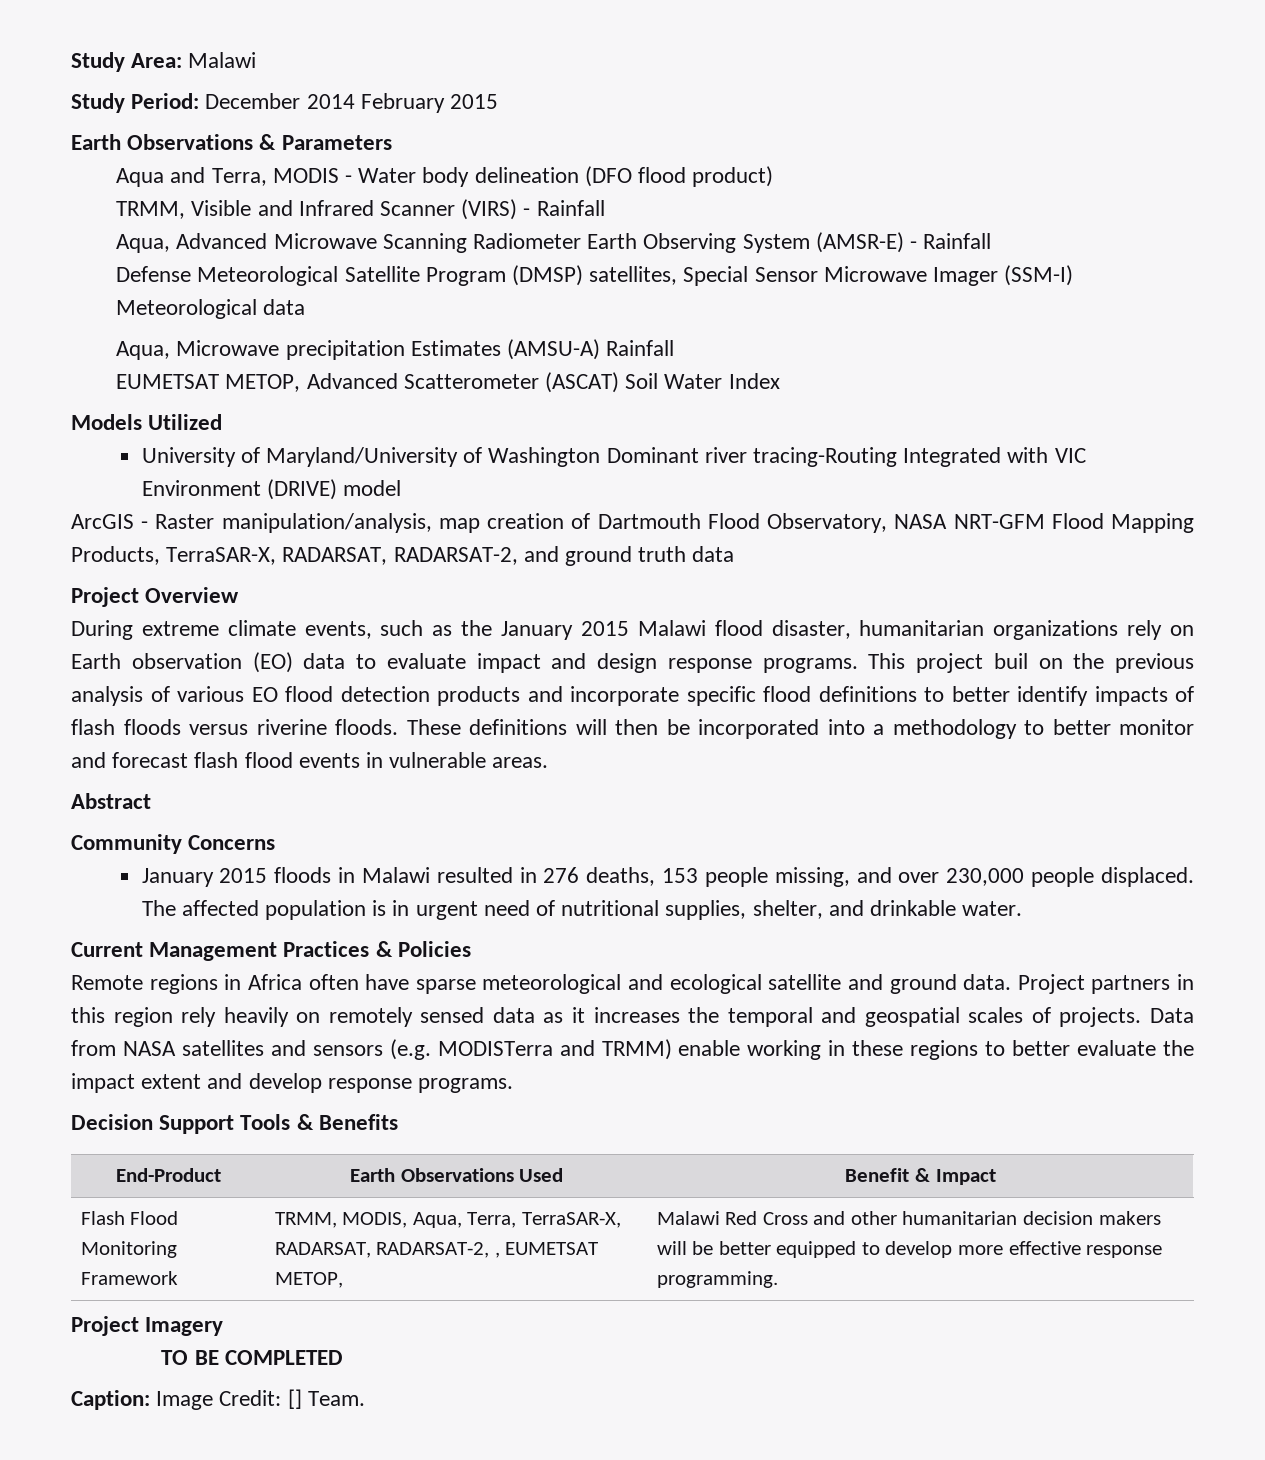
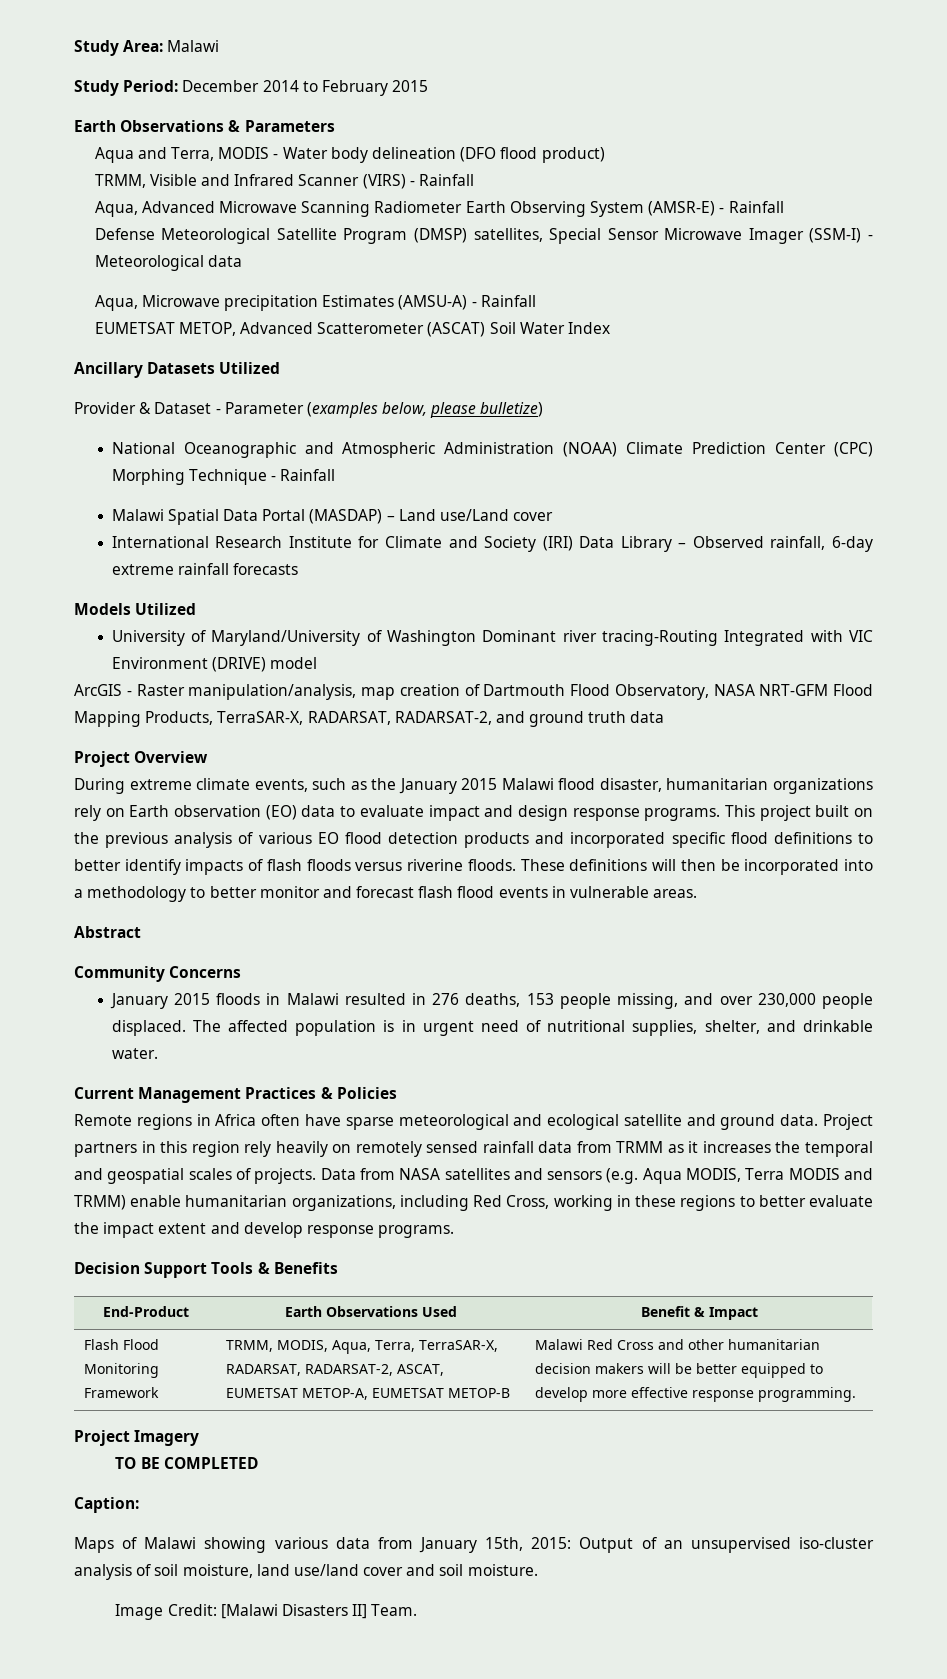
(355, 101) none -> [302,81,318,92] to
(1074, 275) none -> [868,235,874,240] -
(601, 349) none -> [471,302,477,307] -
(780, 381) none -> [74,362,281,378] [74,402,544,418] [111,442,874,458] [111,469,336,485] [111,509,554,525] [111,536,873,552] [111,563,299,575] // Ancillary Datasets Utilized // Provider & Dataset - Parameter (examples below, please bulletize) // National Oceanographic and Atmospheric Administration (NOAA) Climate Prediction Center (CPC) Morphing Technique - Rainfall // Malawi Spatial Data Portal (MASDAP) – Land use/Land cover // International Research Institute for Climate and Society (IRI) Data Library – Observed rainfall, 6-day extreme rainfall forecasts
[993,653,1028,669] buil -> [815,805,850,817] built
[570,686,679,706] incorporate -> [570,832,666,848] incorporated
[492,1007,535,1023] data -> [482,1141,664,1153] rainfall data from TRMM
[437,1039,741,1060] MODISTerra and TRMM) enable -> [642,1168,873,1184] [74,1195,550,1211] Aqua MODIS, Terra MODIS and TRMM) enable humanitarian organizations, including Red Cross,
[494,1242,599,1258] [274,1272,343,1288] , EUMETSAT METOP, -> [396,1364,444,1376] [225,1388,510,1400] ASCAT, EUMETSAT METOP-A, EUMETSAT METOP-B
[156,1389,302,1410] Image Credit: [] -> [74,1537,874,1553] [74,1564,538,1580] [115,1604,368,1620] // Maps of Malawi showing various data from January 15th, 2015: Output of an unsupervised iso-cluster analysis of soil moisture, land use/land cover and soil moisture. // Image Credit: [Malawi Disasters II]

